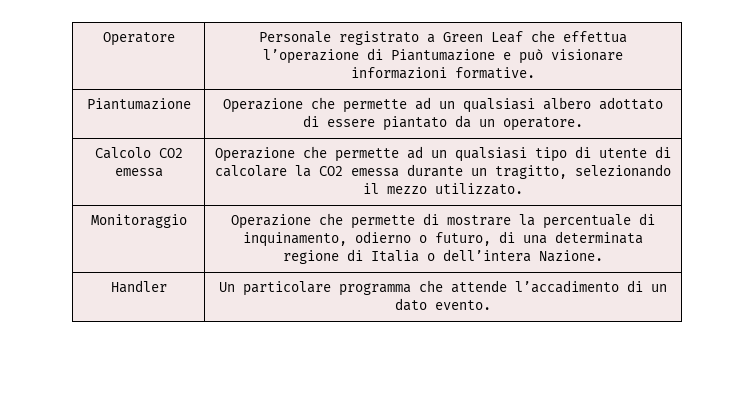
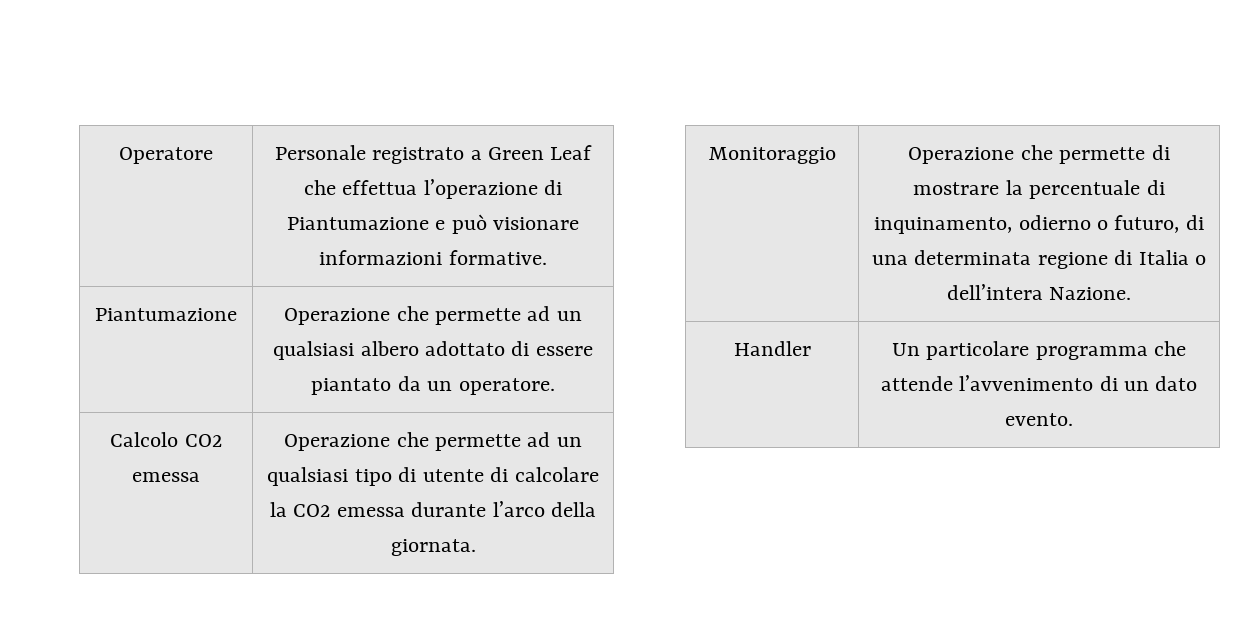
[471,164,671,179] [363,183,523,195] un tragitto, selezionando il mezzo utilizzato. -> [492,501,597,517] [390,539,476,556] l’arco della giornata.
[515,280,619,293] l’accadimento -> [959,375,1094,391] l’avvenimento

